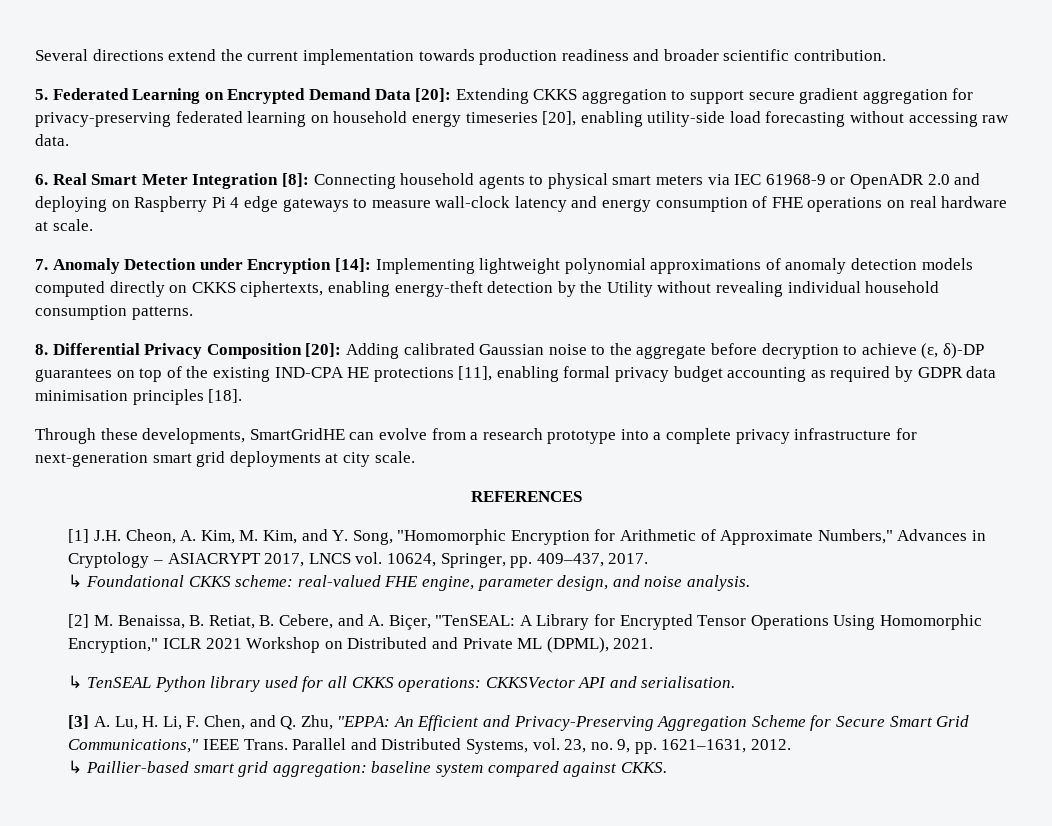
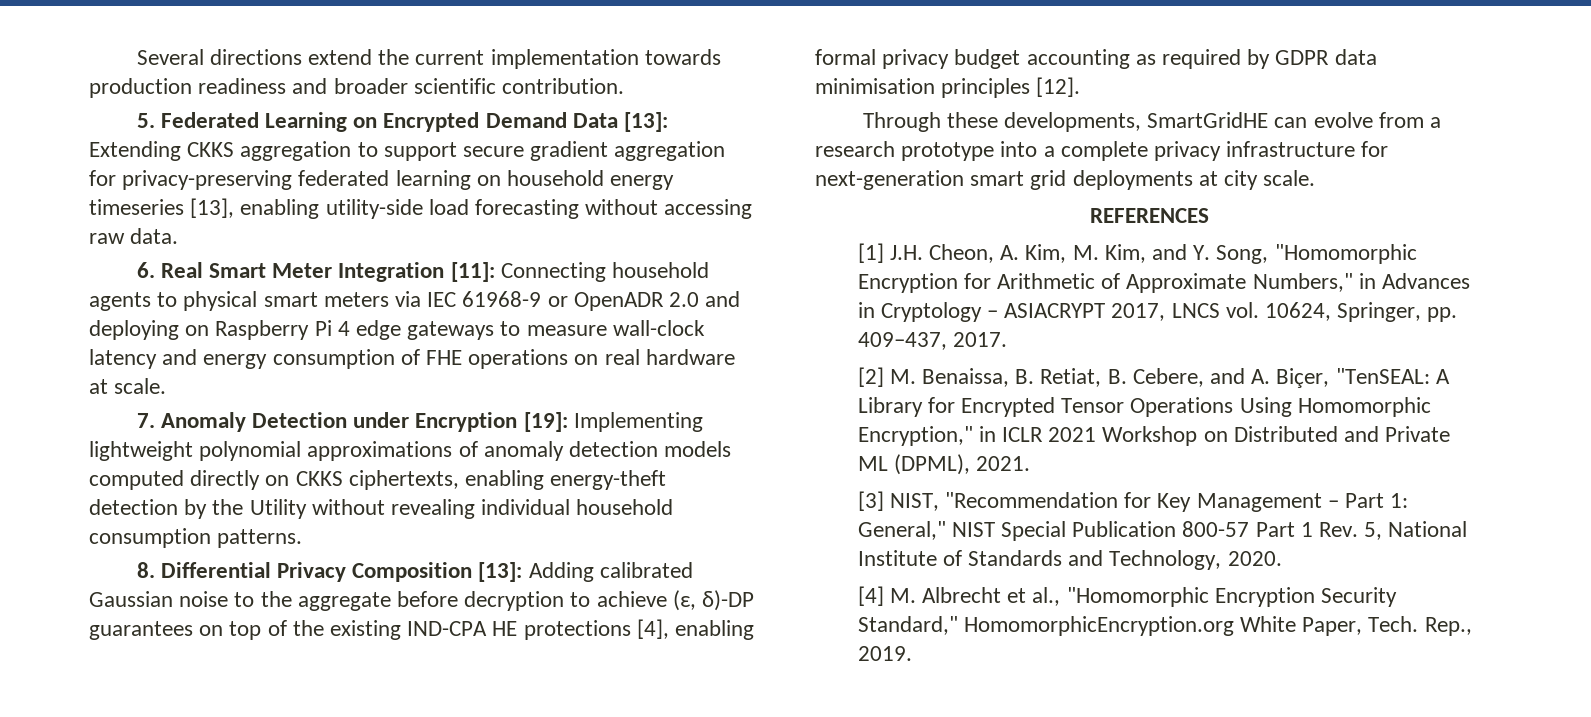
[415,88,452,102] [20]: -> [624,112,669,132] [13]:
[542,111,577,126] [20], -> [190,198,235,218] [13],
[281,173,309,187] [8]: -> [450,262,495,282] [11]:
[334,258,371,272] [14]: -> [523,412,568,432] [19]:
[305,343,342,357] [20]: -> [478,562,523,582] [13]:
[458,366,493,381] [11], -> [636,619,669,639] [4],
[208,389,243,403] [18]. -> [1036,77,1081,97] [12].
(893, 536) none -> [1358,273,1376,289] in
[68,574,750,591] // ↳ Foundational CKKS scheme: real-valued FHE engine, parameter design, and noise analysis. -> (1007, 339) none
(159, 645) none -> [978,426,996,442] in
[68,675,736,692] [68,715,970,731] [68,738,792,754] [68,760,667,777] ↳ TenSEAL Python library used for all CKKS operations: CKKSVector API and serialisation. // [3] A. Lu, H. Li, F. Chen, and Q. Zhu, "EPPA: An Efficient and Privacy-Preserving Aggregation Scheme for Secure Smart Grid Communications," IEEE Trans. Parallel and Distributed Systems, vol. 23, no. 9, pp. 1621–1631, 2012. // ↳ Paillier-based smart grid aggregation: baseline system compared against CKKS. -> [857,491,1409,512] [857,521,1468,541] [857,550,1282,570] [857,586,1398,607] [857,616,1472,636] [857,646,912,661] [3] NIST, "Recommendation for Key Management – Part 1: General," NIST Special Publication 800-57 Part 1 Rev. 5, National Institute of Standards and Technology, 2020. // [4] M. Albrecht et al., "Homomorphic Encryption Security Standard," HomomorphicEncryption.org White Paper, Tech. Rep., 2019.

